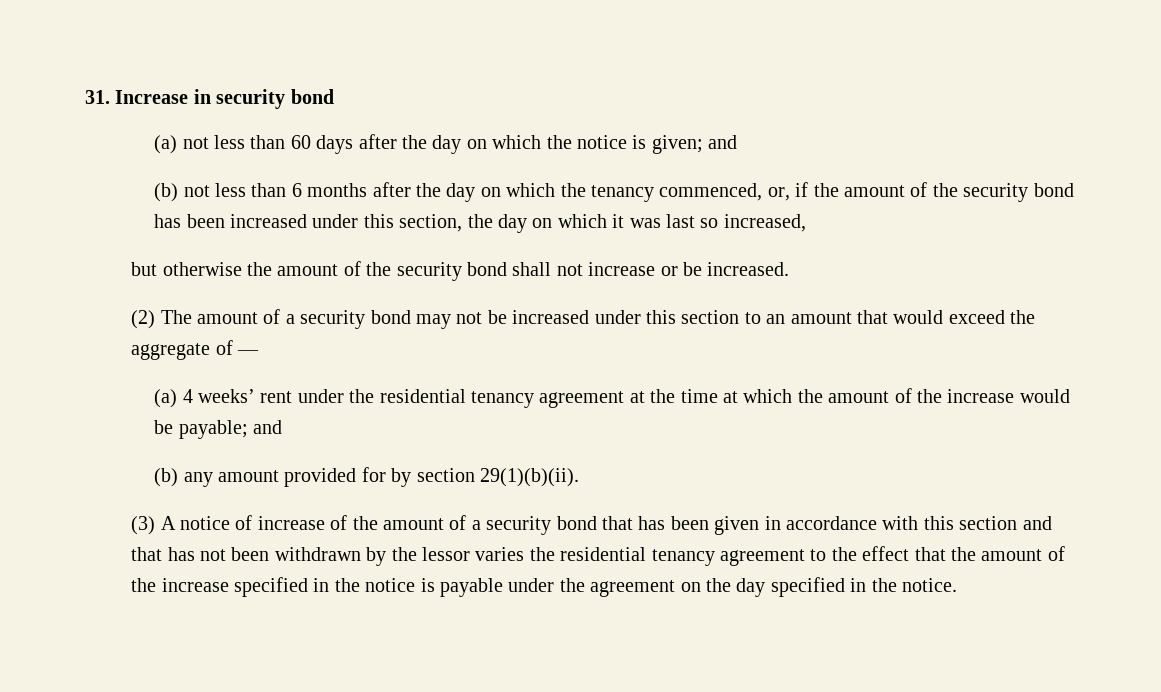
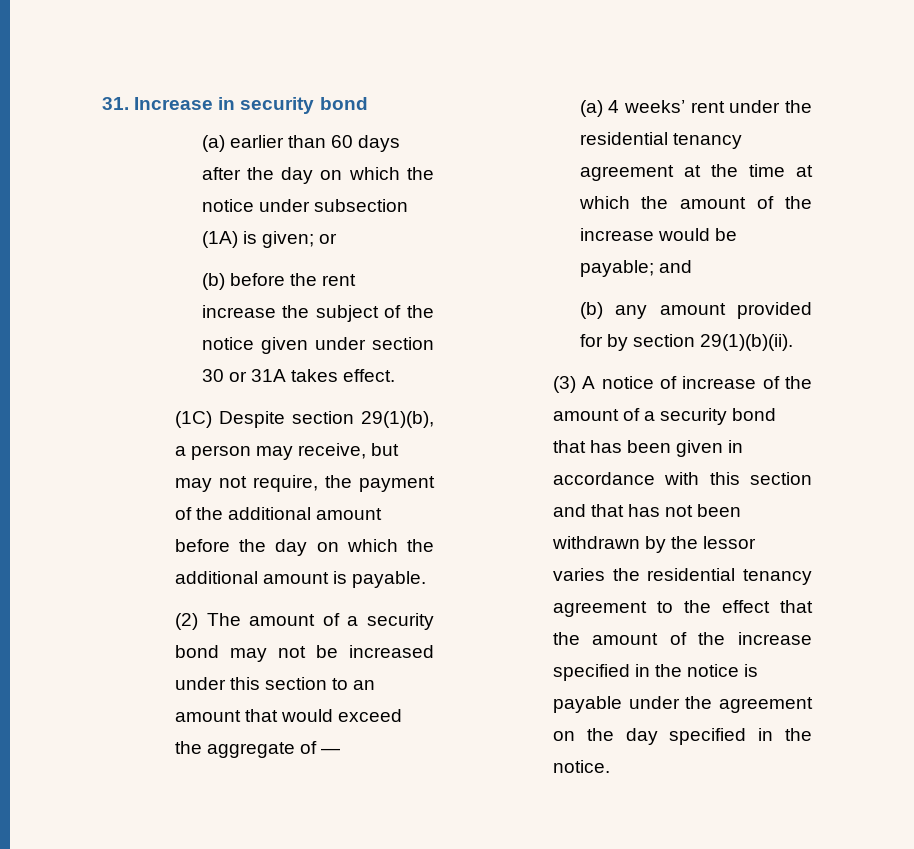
[182,135,245,149] not less -> [229,135,284,148] earlier
(627, 142) none -> [258,199,408,212] [201,231,238,248] under subsection (1A)
[708,135,738,149] [154,182,1074,202] [154,214,806,233] [131,261,790,281] and // (b) not less than 6 months after the day on which the tenancy commenced, or, if the amount of the security bond has been increased under this section, the day on which it was last so increased, // but otherwise the amount of the security bond shall not increase or be increased. -> [318,233,337,244] [201,273,356,290] [201,305,434,322] [201,337,434,354] [201,369,396,382] [174,411,434,428] [174,443,400,460] [174,475,435,492] [174,507,383,520] [174,539,434,556] [174,571,427,588] or // (b) before the rent increase the subject of the notice given under section 30 or 31A takes effect. // (1C) Despite section 29(1)(b), a person may receive, but may not require, the payment of the additional amount before the day on which the additional amount is payable.

